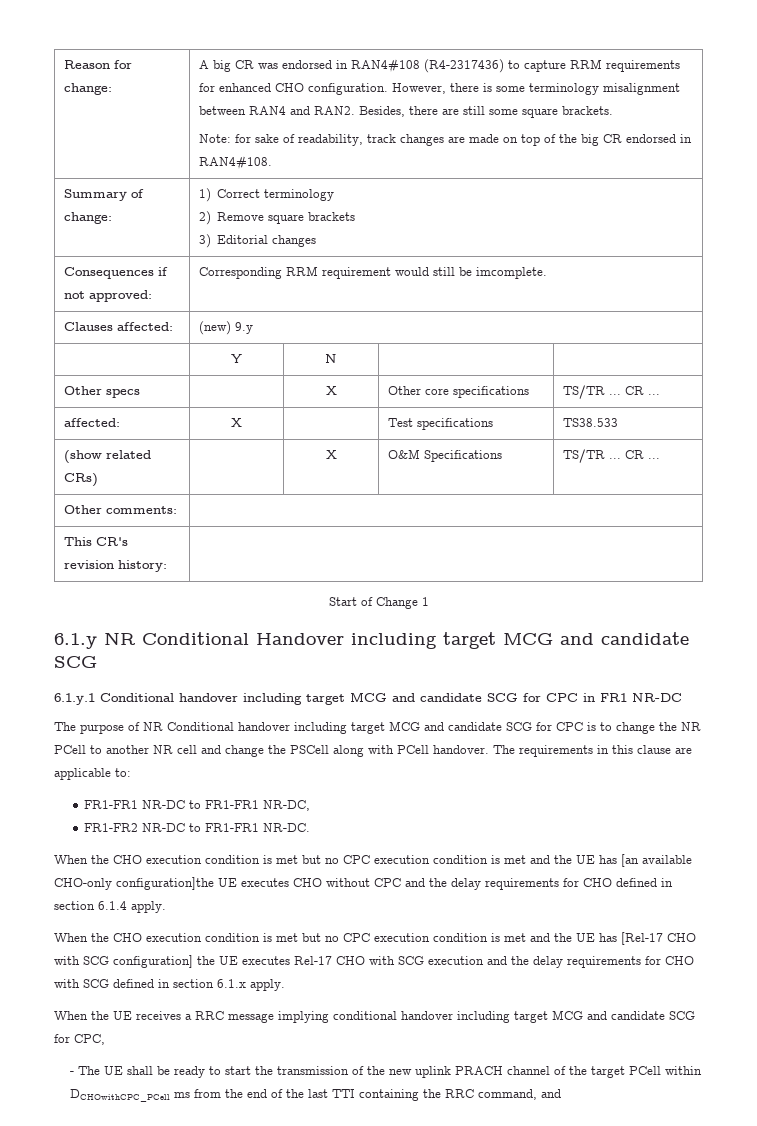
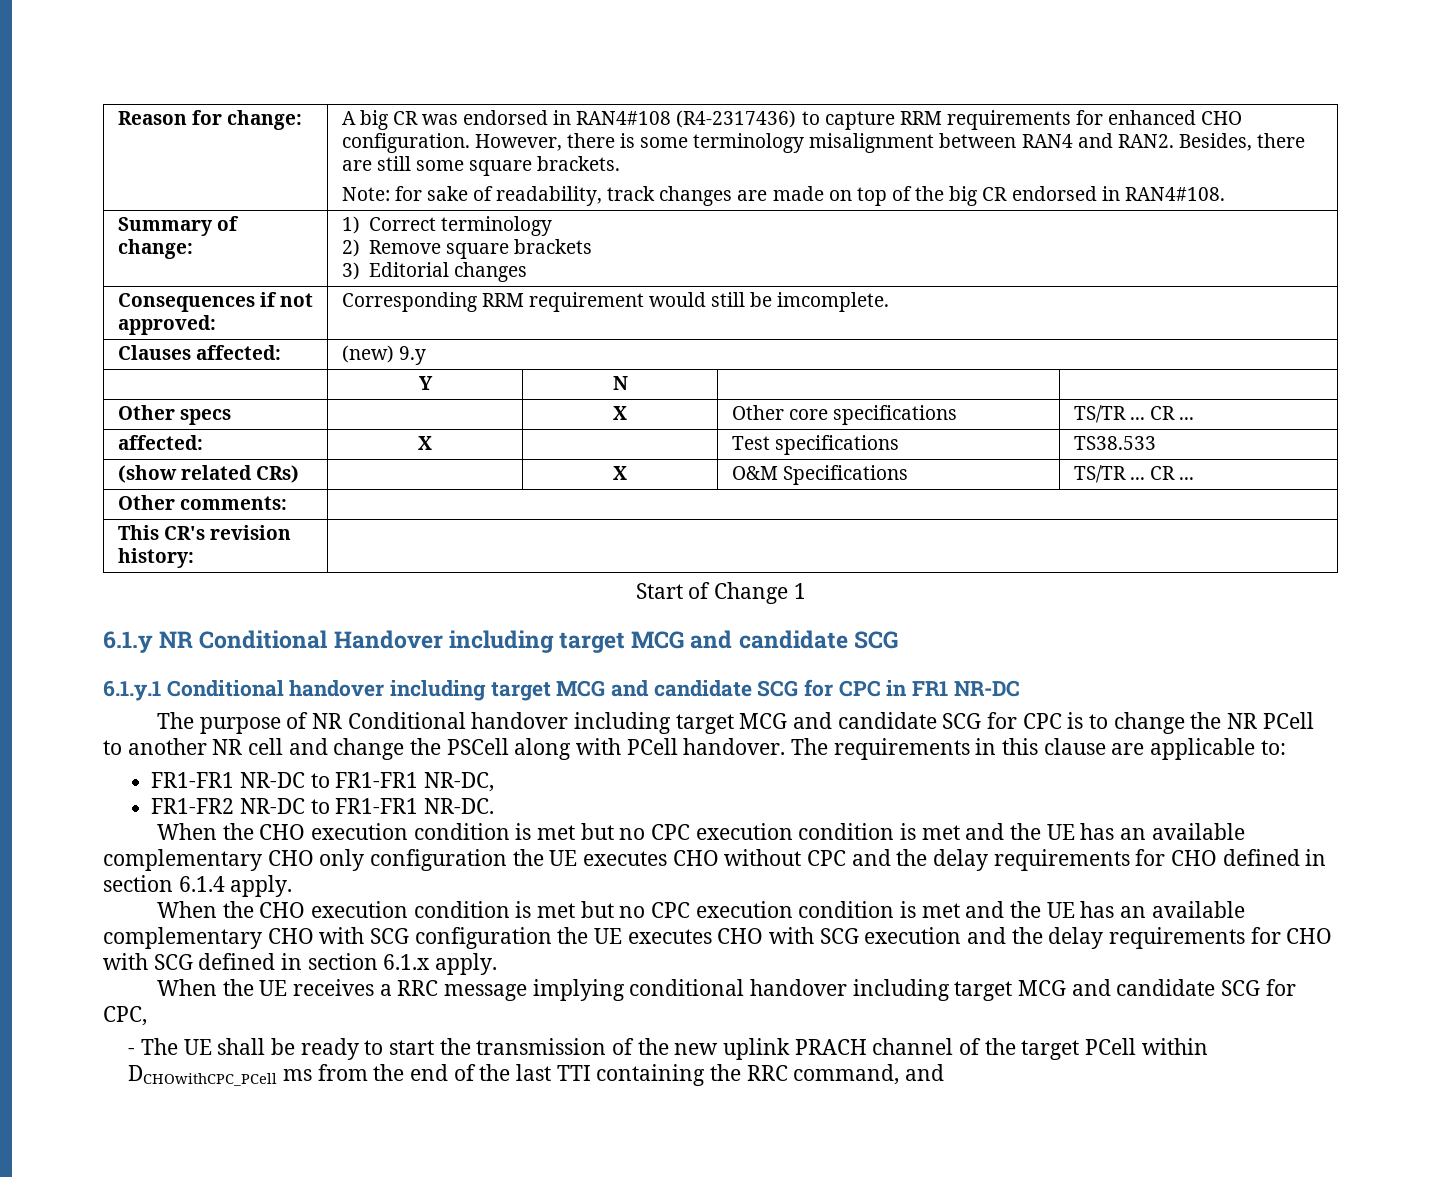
[621,854,692,867] [54,877,214,890] [an available CHO-only configuration]the -> [1119,823,1245,840] [103,849,544,871] an available complementary CHO only configuration the
[621,932,696,945] [54,955,332,968] [Rel-17 CHO with SCG configuration] the UE executes Rel-17 -> [1119,901,1245,918] [103,927,712,949] an available complementary CHO with SCG configuration the UE executes

